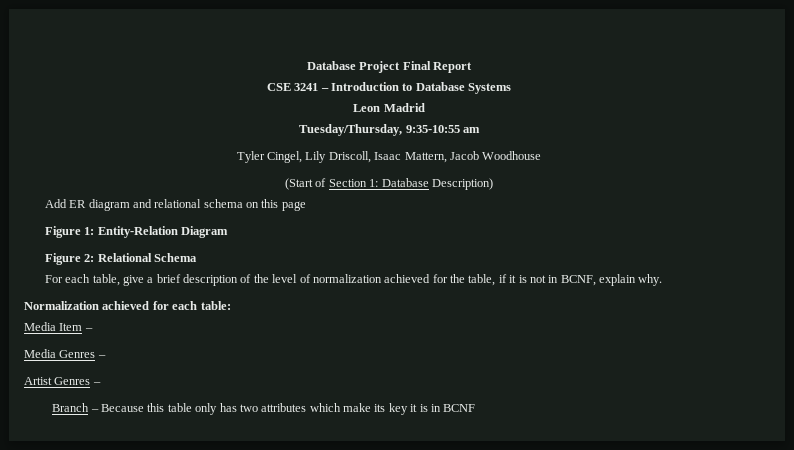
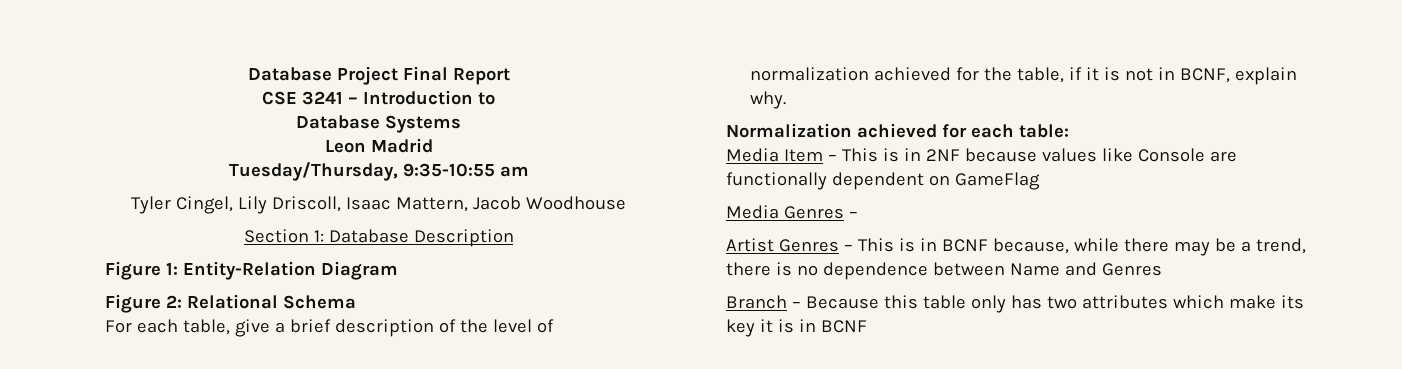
(413, 87) none -> (495, 98) //
[285,178,327,190] (Start of -> (626, 203) none
[431,178,493,190] [44,199,306,211] Description) // Add ER diagram and relational schema on this page -> [413,229,514,247] Description
(93, 329) none -> [841,148,1237,162] [726,172,1040,190] This is in 2NF because values like Console are functionally dependent on GameFlag
(101, 383) none -> [857,238,1306,256] [726,262,1162,280] This is in BCNF because, while there may be a trend, there is no dependence between Name and Genres

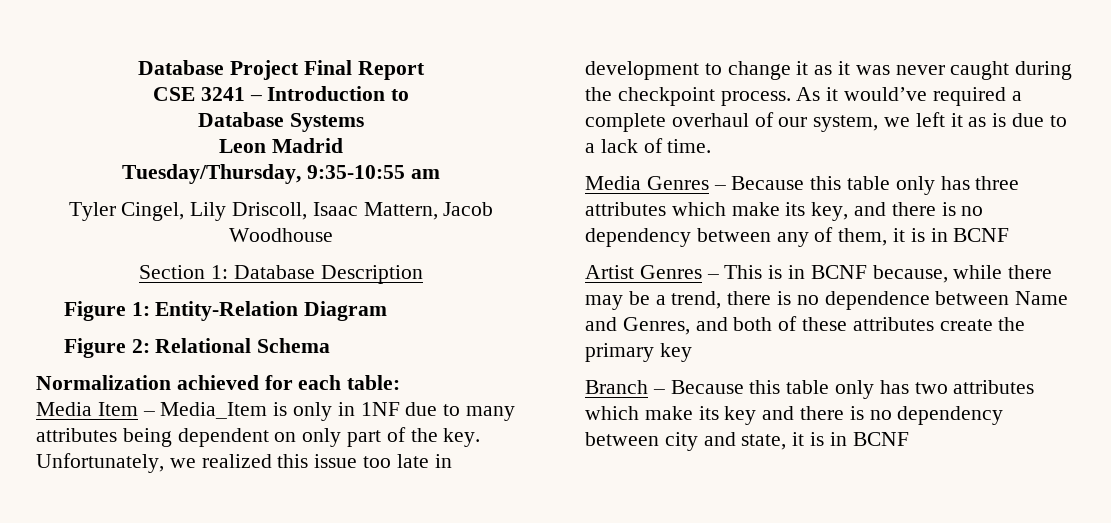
[105,319,555,337] [750,67,1298,85] [750,91,787,109] // For each table, give a brief description of the level of normalization achieved for the table, if it is not in BCNF, explain why. -> (331, 345) none
[841,148,1237,162] [726,172,1040,190] [726,205,858,219] This is in 2NF because values like Console are functionally dependent on GameFlag // Media Genres – -> [160,402,516,421] [36,427,481,447] [36,453,452,473] [585,61,1073,80] [585,87,1022,106] [585,112,1067,132] [585,138,712,153] [585,176,1020,195] [585,202,984,221] [585,227,1010,247] Media_Item is only in 1NF due to many attributes being dependent on only part of the key. Unfortunately, we realized this issue too late in development to change it as it was never caught during the checkpoint process. As it would’ve required a complete overhaul of our system, we left it as is due to a lack of time. // Media Genres – Because this table only has three attributes which make its key, and there is no dependency between any of them, it is in BCNF
[1101,263,1162,276] Genres -> [622,316,1026,335] [585,343,692,362] Genres, and both of these attributes create the primary key
(755, 328) none -> [762,406,1004,425] [585,432,787,451] and there is no dependency between city and state,

